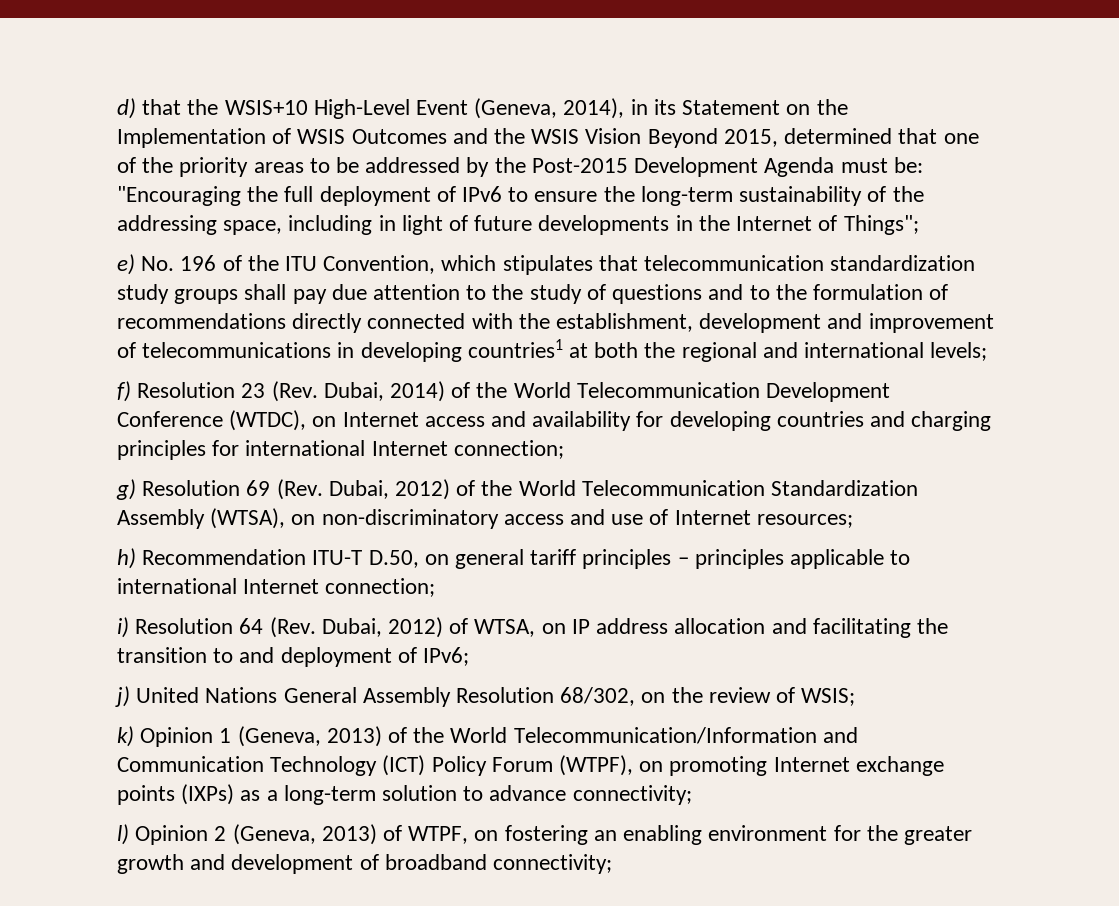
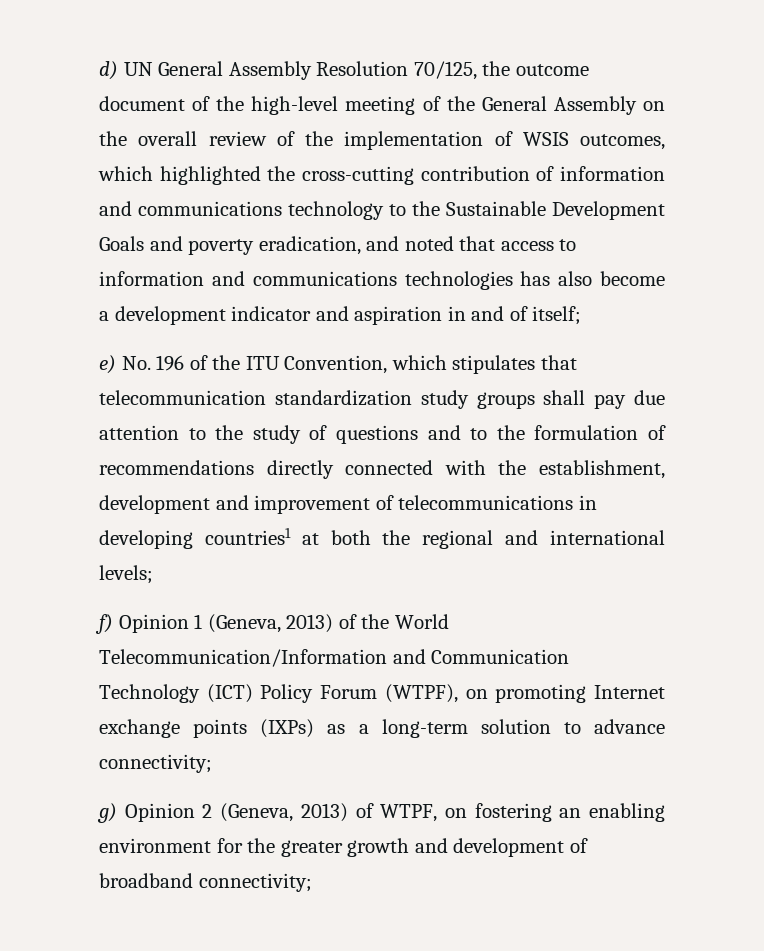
[142,98,848,119] [117,128,979,148] [117,157,923,177] [117,186,924,206] [117,215,919,235] that the WSIS+10 High-Level Event (Geneva, 2014), in its Statement on the Implementation of WSIS Outcomes and the WSIS Vision Beyond 2015, determined that one of the priority areas to be addressed by the Post-2015 Development Agenda must be: "Encouraging the full deployment of IPv6 to ensure the long-term sustainability of the addressing space, including in light of future developments in the Internet of Things"; -> [123,61,589,80] [99,96,666,115] [99,131,665,150] [98,166,665,185] [99,201,665,220] [99,236,577,255] [99,271,665,290] [99,306,582,325] UN General Assembly Resolution 70/125, the outcome document of the high-level meeting of the General Assembly on the overall review of the implementation of WSIS outcomes, which highlighted the cross-cutting contribution of information and communications technology to the Sustainable Development Goals and poverty eradication, and noted that access to information and communications technologies has also become a development indicator and aspiration in and of itself;
[137,381,891,402] [117,410,992,431] [117,440,564,460] [116,479,919,500] [117,508,853,529] [117,548,911,569] [117,578,436,597] [117,617,948,638] [117,647,470,667] [115,686,856,707] [117,726,134,747] Resolution 23 (Rev. Dubai, 2014) of the World Telecommunication Development Conference (WTDC), on Internet access and availability for developing countries and charging principles for international Internet connection; // g) Resolution 69 (Rev. Dubai, 2012) of the World Telecommunication Standardization Assembly (WTSA), on non-discriminatory access and use of Internet resources; // h) Recommendation ITU-T D.50, on general tariff principles – principles applicable to international Internet connection; // i) Resolution 64 (Rev. Dubai, 2012) of WTSA, on IP address allocation and facilitating the transition to and deployment of IPv6; // j) United Nations General Assembly Resolution 68/302, on the review of WSIS; // k) -> (113, 624) none
[117,824,129,845] l) -> [97,803,117,823] g)

